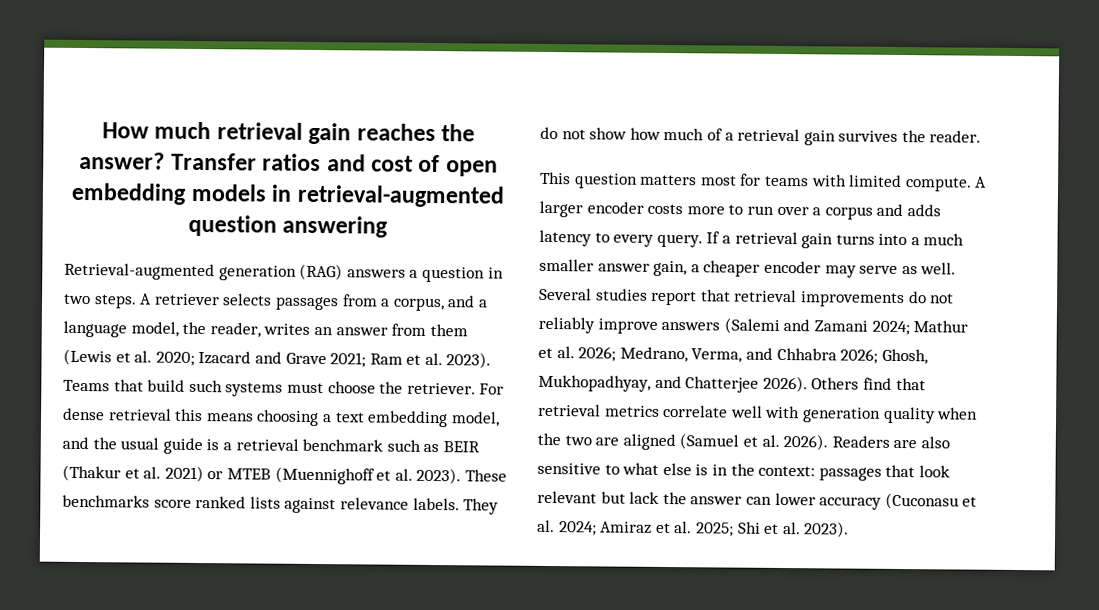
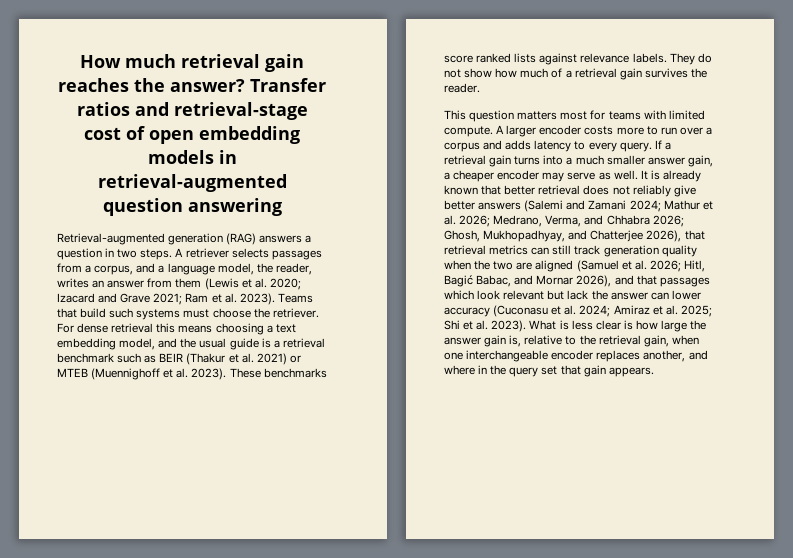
(366, 163) none -> [173,102,308,120] retrieval-stage
[539,287,955,308] [538,316,658,334] Several studies report that retrieval improvements do not reliably improve -> [640,170,701,182] [444,185,696,197] [444,200,475,210] It is already known that better retrieval does not reliably give better
[762,375,926,393] [538,403,801,419] 2026). Others find that retrieval metrics correlate well with -> [646,230,705,242] [444,245,601,255] 2026), that retrieval metrics can still track
[783,434,950,451] [537,462,916,481] 2026). Readers are also sensitive to what else is in the context: passages that -> [649,260,705,272] [444,275,710,287] [444,290,474,300] 2026; Hitl, Bagić Babac, and Mornar 2026), and that passages which
(850, 529) none -> [529,320,707,332] [444,335,699,347] [444,350,708,362] [444,365,654,377] What is less clear is how large the answer gain is, relative to the retrieval gain, when one interchangeable encoder replaces another, and where in the query set that gain appears.

